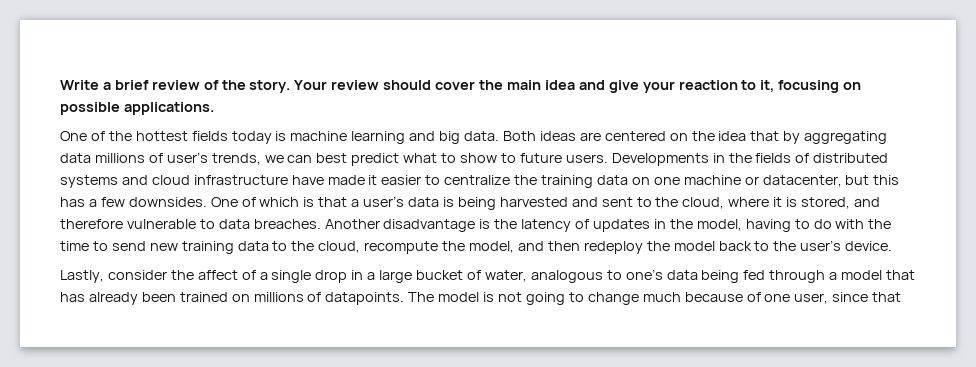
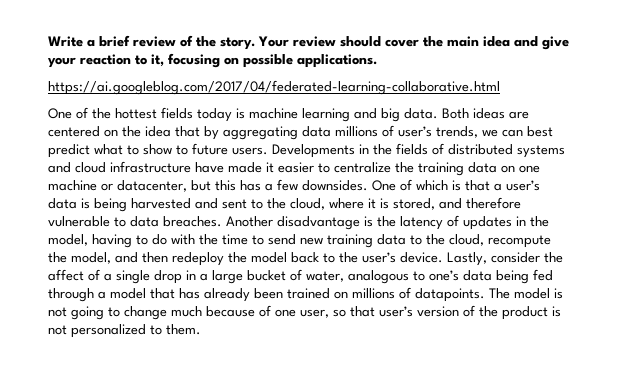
(214, 108) none -> [48,80,500,95] // https://ai.googleblog.com/2017/04/federated-learning-collaborative.html
(893, 246) // -> (443, 257) none
[832,292,902,302] since that -> [333,305,561,320] [48,324,201,338] so that user’s version of the product is not personalized to them.

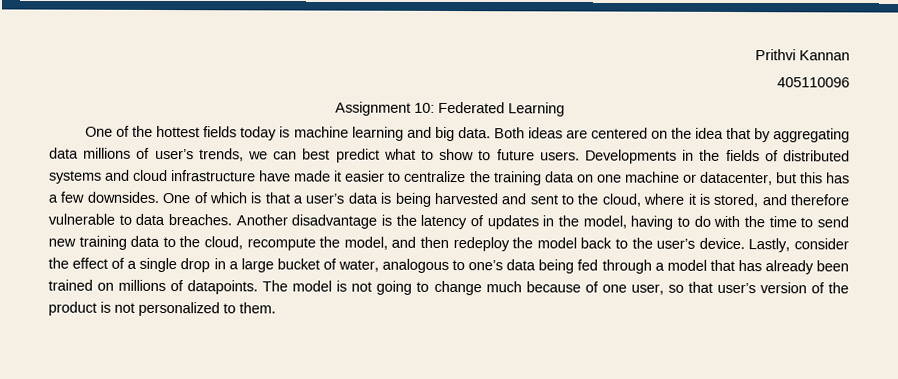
[48,35,569,50] [47,53,377,68] [48,80,500,95] Write a brief review of the story. Your review should cover the main idea and give your reaction to it, focusing on possible applications. // https://ai.googleblog.com/2017/04/federated-learning-collaborative.html -> [755,49,850,61] [777,77,850,88] [334,101,565,117] Prithvi Kannan // 405110096 // Assignment 10: Federated Learning
[48,269,84,281] affect -> [72,257,109,269] effect

